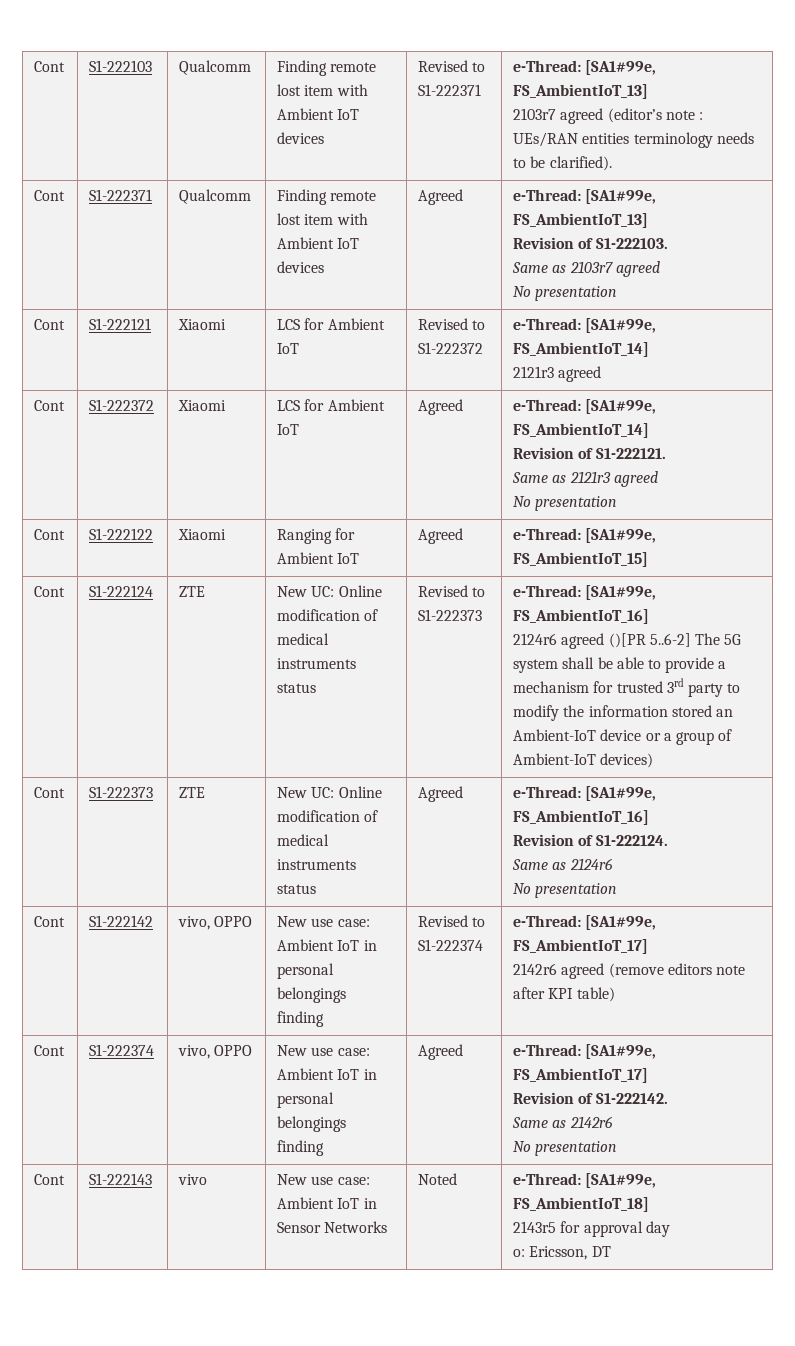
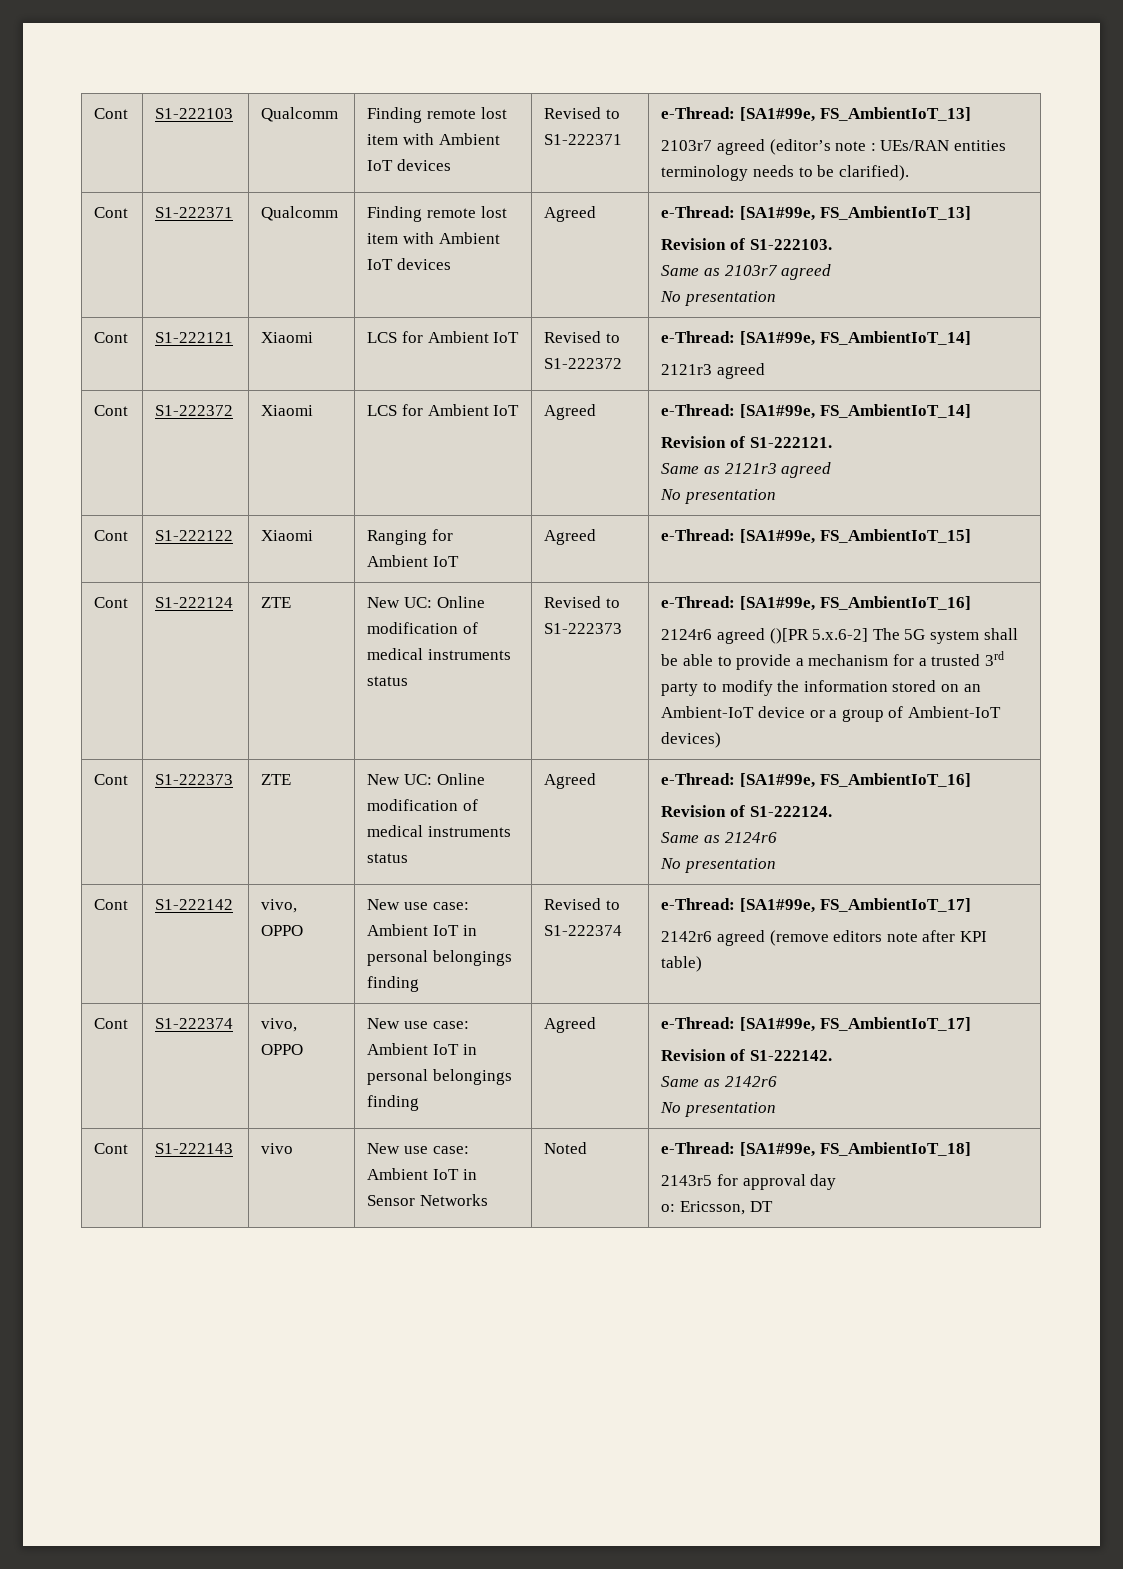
[649,633,691,647] 5..6-2] -> [812,628,869,642] 5.x.6-2]
(614, 687) none -> [918,658,927,666] a
(712, 711) none -> [940,684,959,692] on

